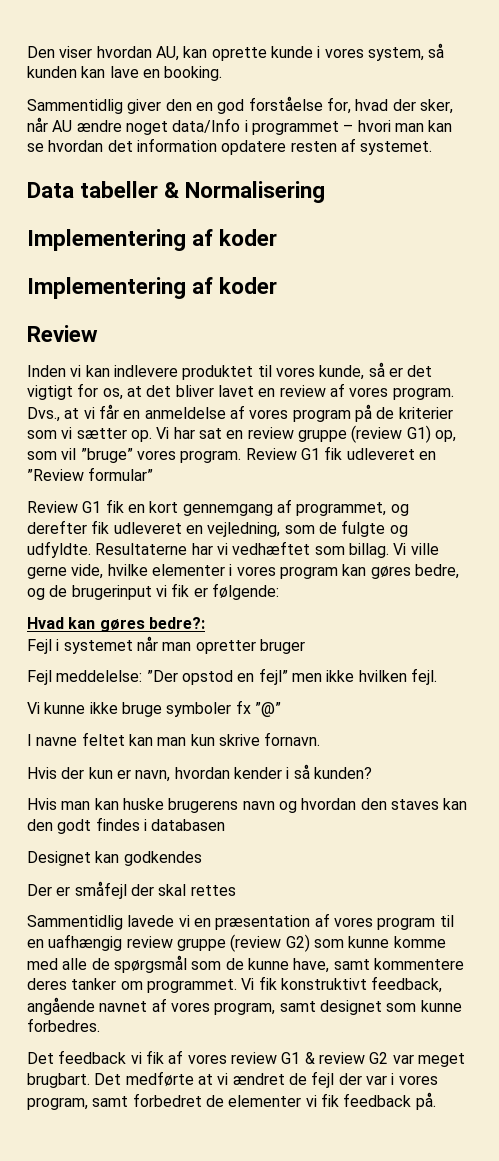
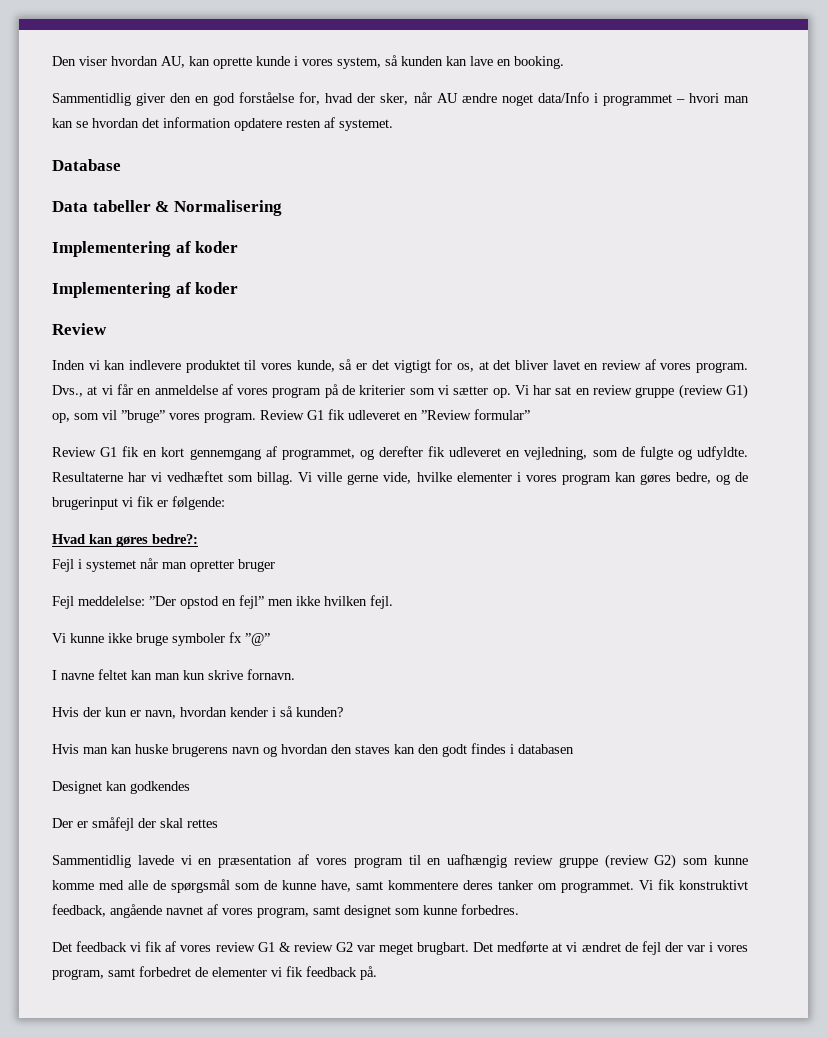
(433, 148) none -> [52,159,121,171] // Database

